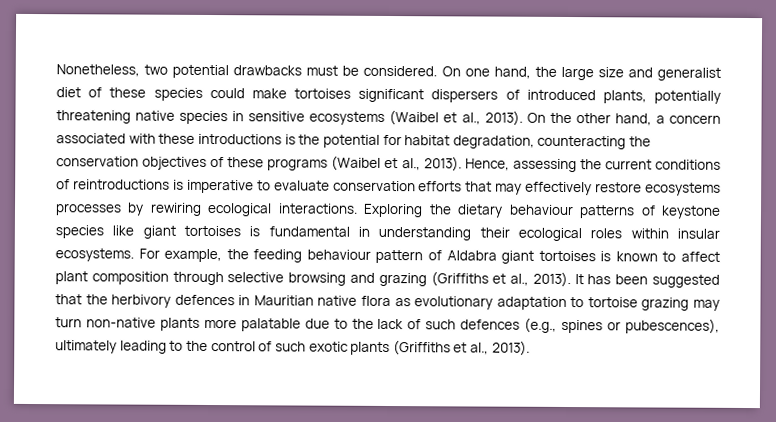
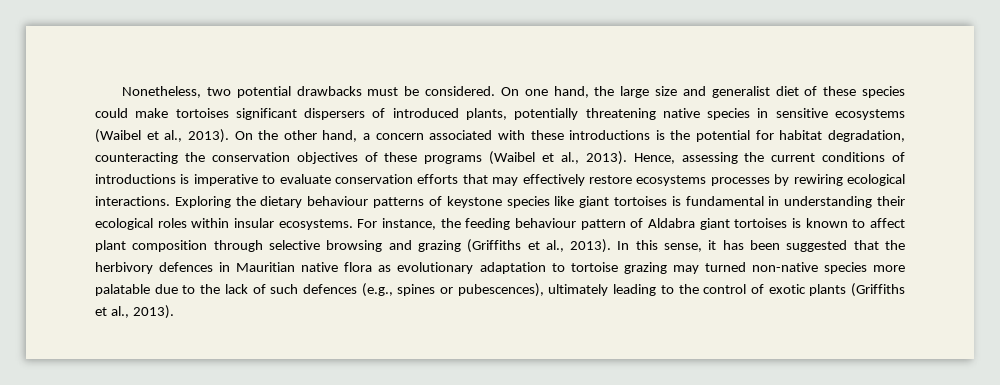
[72,179,170,190] reintroductions -> [95,174,176,184] introductions
[164,248,223,263] example, -> [382,218,436,230] instance,
[574,274,584,285] It -> [617,240,717,252] In this sense, it
[55,317,200,331] turn non-native plants -> [704,262,867,274] turned non-native species
[274,341,306,352] such -> (764, 289) none

